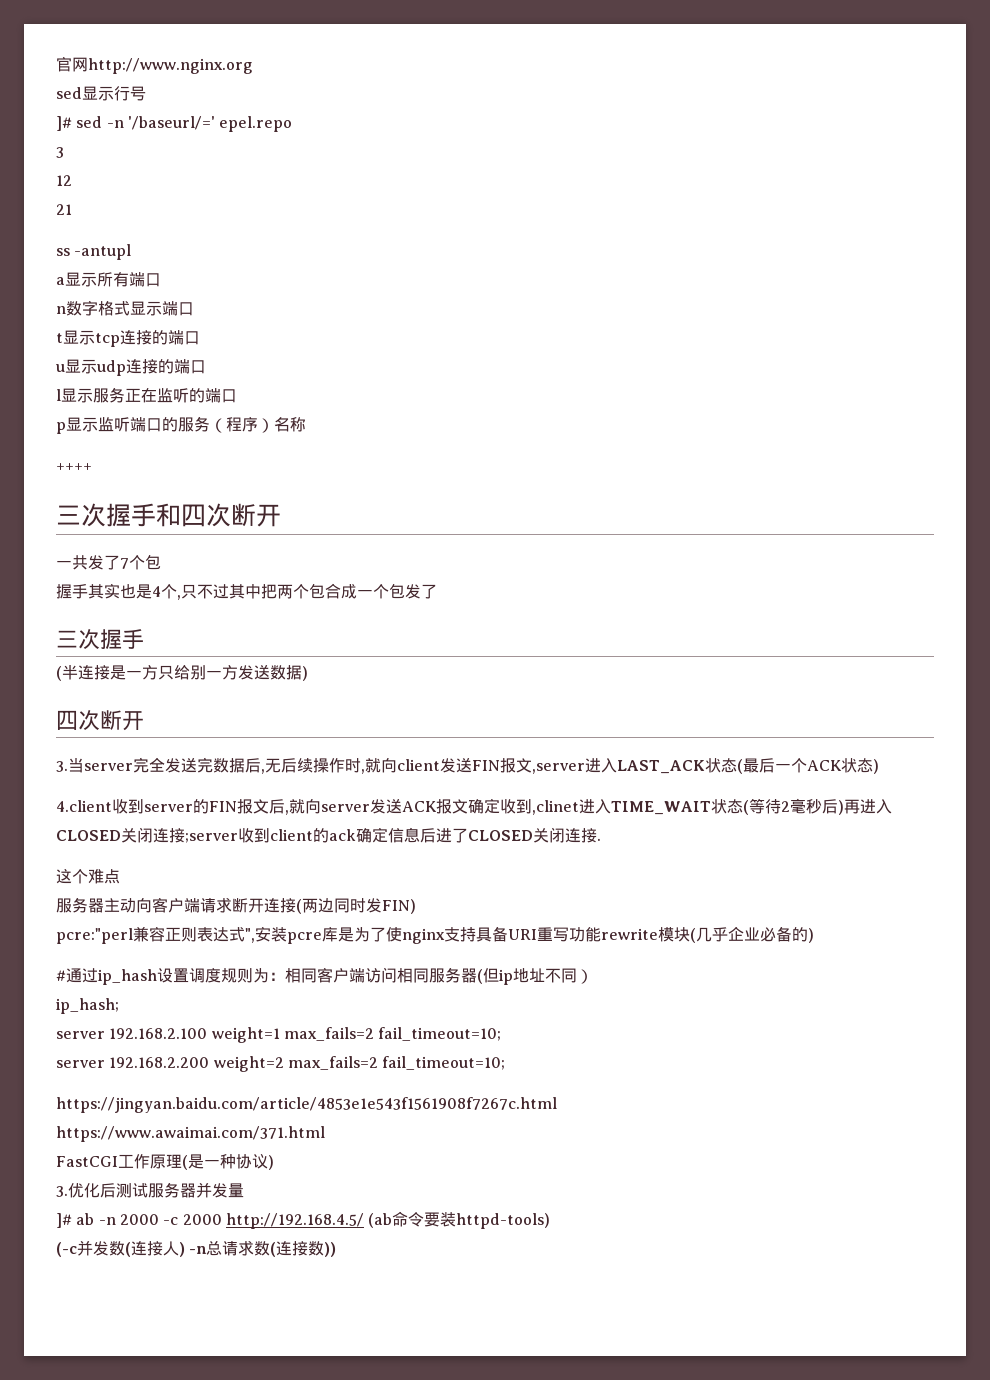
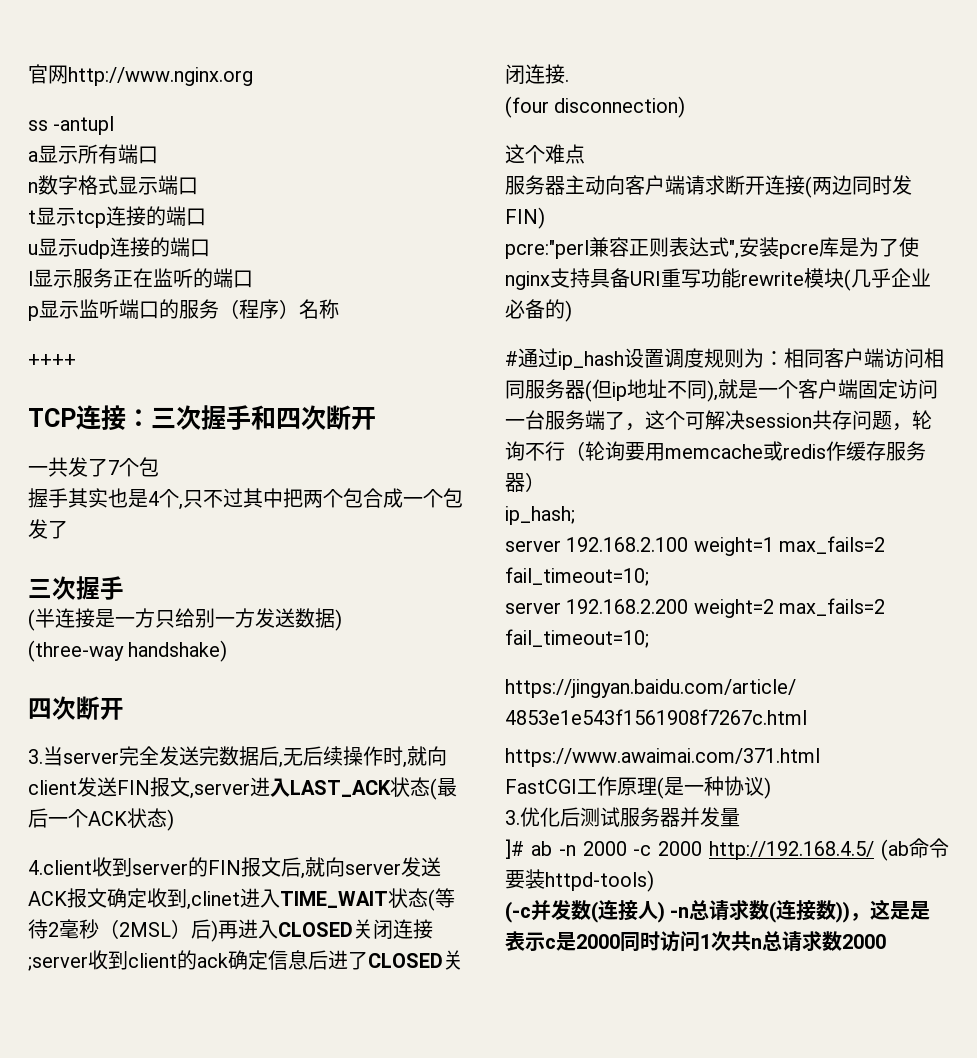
[56,86,146,101] [56,116,293,132] [56,147,64,158] [56,175,72,186] [56,204,72,215] // sed显示行号 // ]# sed -n '/baseurl/=' epel.repo // 3 // 12 // 21 -> (253, 76) none
(92, 467) none -> [28,405,151,430] TCP连接：
(308, 673) none -> [28,640,228,662] // (three-way handshake)
(822, 806) none -> [99,919,191,939] （2MSL）
(601, 839) none -> [505,96,686,118] // (four disconnection)
(577, 975) none -> [707,379,938,402] [505,410,932,431] [505,441,926,461] [505,473,525,492] ),就是一个客户端固定访问一台服务端了，这个可解决session共存问题，轮询不行（轮询要用memcache或redis作缓存服务器
(337, 1249) none -> [850,899,931,921] [505,931,886,952] ，这是是表示c是2000同时访问1次共n总请求数2000

